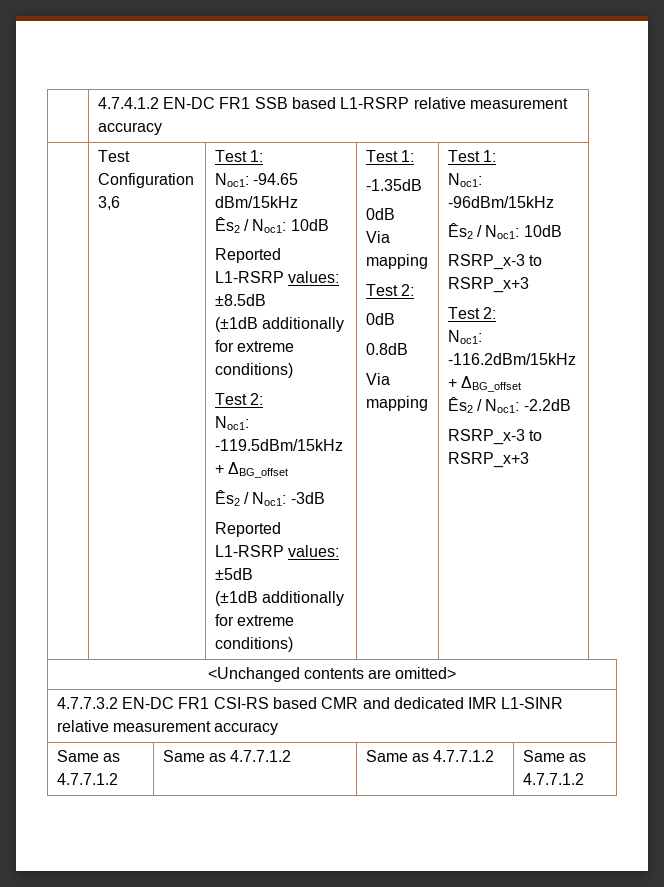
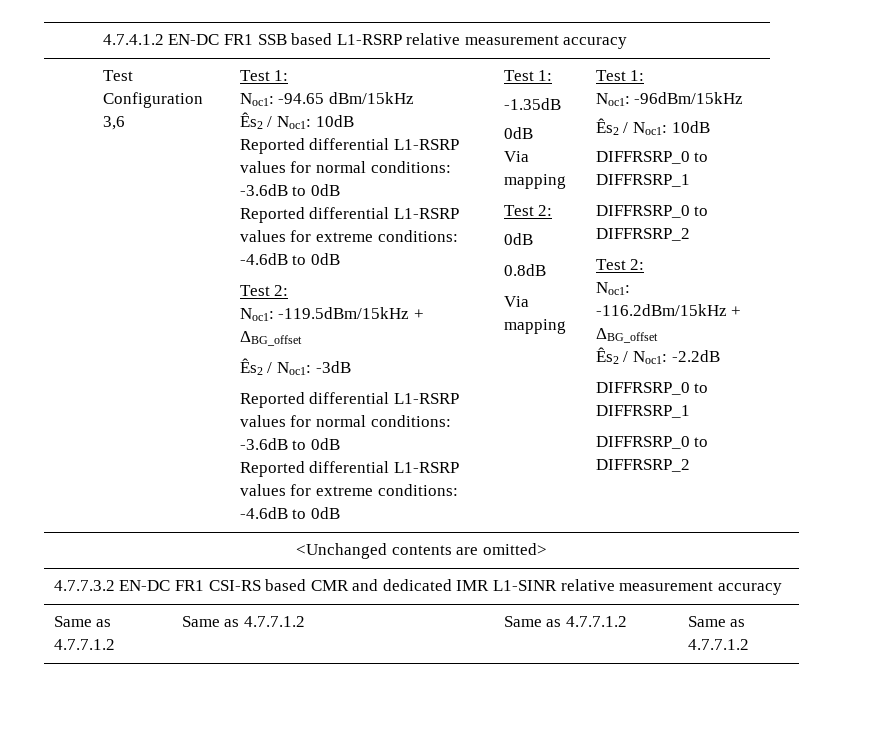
[214,271,339,283] [214,294,266,306] [214,317,344,332] [214,340,294,352] [214,363,293,378] L1-RSRP values: ±8.5dB // (±1dB additionally for extreme conditions) -> [309,138,459,150] [239,161,451,173] [239,184,340,196] [239,207,459,223] [239,230,458,242] [239,253,340,265] differential L1-RSRP values for normal conditions: -3.6dB to 0dB // Reported differential L1-RSRP values for extreme conditions: -4.6dB to 0dB
[214,545,339,557] [214,568,253,580] [214,591,344,606] [214,614,294,626] [214,637,293,652] L1-RSRP values: ±5dB // (±1dB additionally for extreme conditions) -> [309,392,459,404] [239,415,451,427] [239,438,340,450] [239,461,459,477] [239,484,458,496] [239,507,340,519] differential L1-RSRP values for normal conditions: -3.6dB to 0dB // Reported differential L1-RSRP values for extreme conditions: -4.6dB to 0dB
[447,254,542,270] [447,277,529,293] RSRP_x-3 to RSRP_x+3 -> [595,151,709,164] [595,174,690,187] [595,205,709,218] [595,228,690,241] DIFFRSRP_0 to DIFFRSRP_1 // DIFFRSRP_0 to DIFFRSRP_2
[447,429,542,445] [447,452,529,468] RSRP_x-3 to RSRP_x+3 -> [595,382,709,395] [595,405,690,418] [595,436,709,449] [595,459,690,472] DIFFRSRP_0 to DIFFRSRP_1 // DIFFRSRP_0 to DIFFRSRP_2

